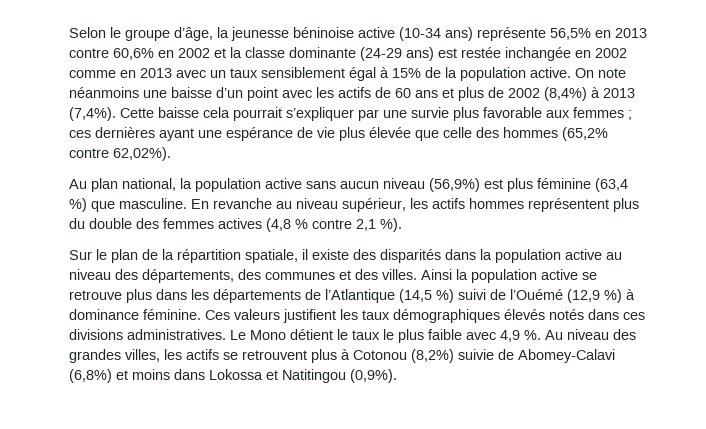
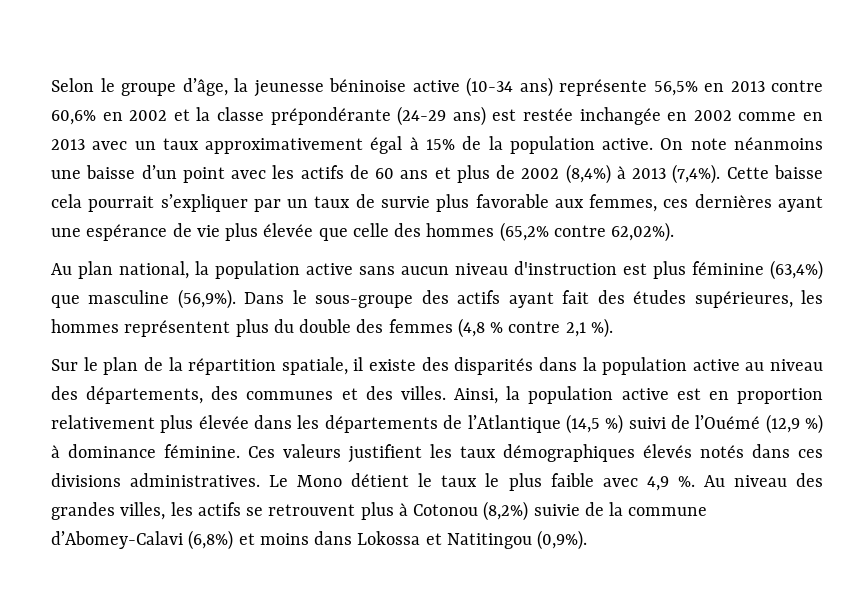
[289,47,356,58] dominante -> [270,107,391,125] prépondérante
[261,67,345,78] sensiblement -> [205,138,364,154] approximativement
[383,110,407,118] une -> [287,194,375,208] un taux de
[573,107,632,120] femmes ; -> [589,194,658,212] femmes,
[429,178,480,192] (56,9%) -> [514,261,617,275] d'instruction
[595,178,628,192] [69,198,465,212] (63,4 %) que masculine. En revanche au niveau supérieur, les actifs -> [770,260,823,280] [51,289,823,309] (63,4%) que masculine (56,9%). Dans le sous-groupe des actifs ayant fait des études supérieures, les
[218,218,262,229] actives -> (453, 326) none
[421,269,597,283] [69,289,152,303] Ainsi la population active se retrouve plus -> [454,386,823,404] [51,415,249,433] Ainsi, la population active est en proportion relativement plus élevée
[518,349,615,363] Abomey-Calavi -> [609,502,708,516] [51,531,183,549] la commune d’Abomey-Calavi

